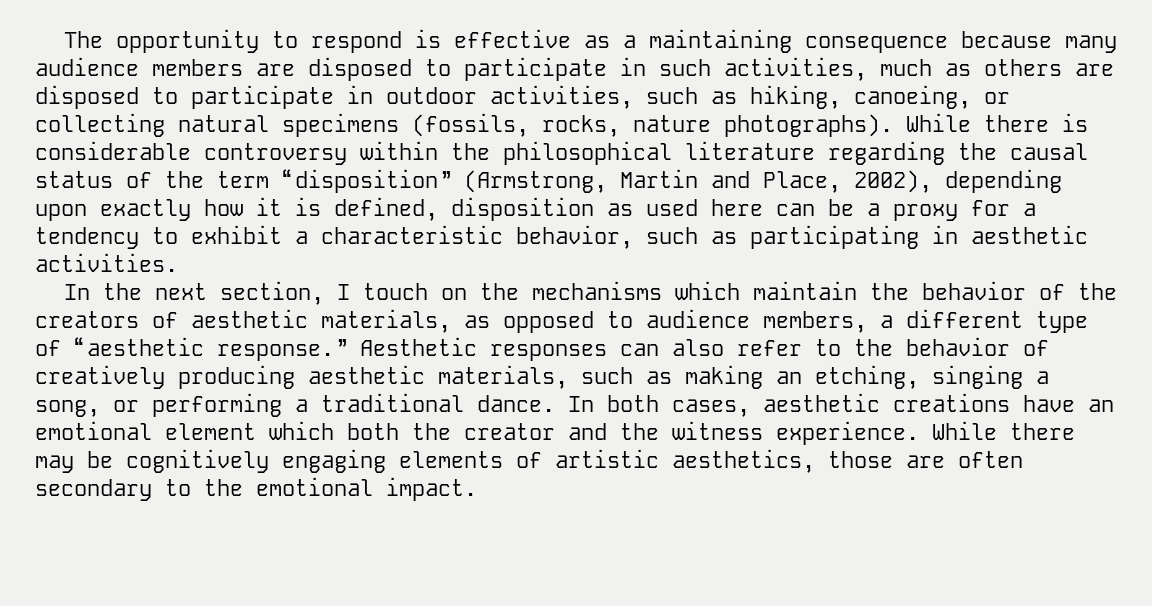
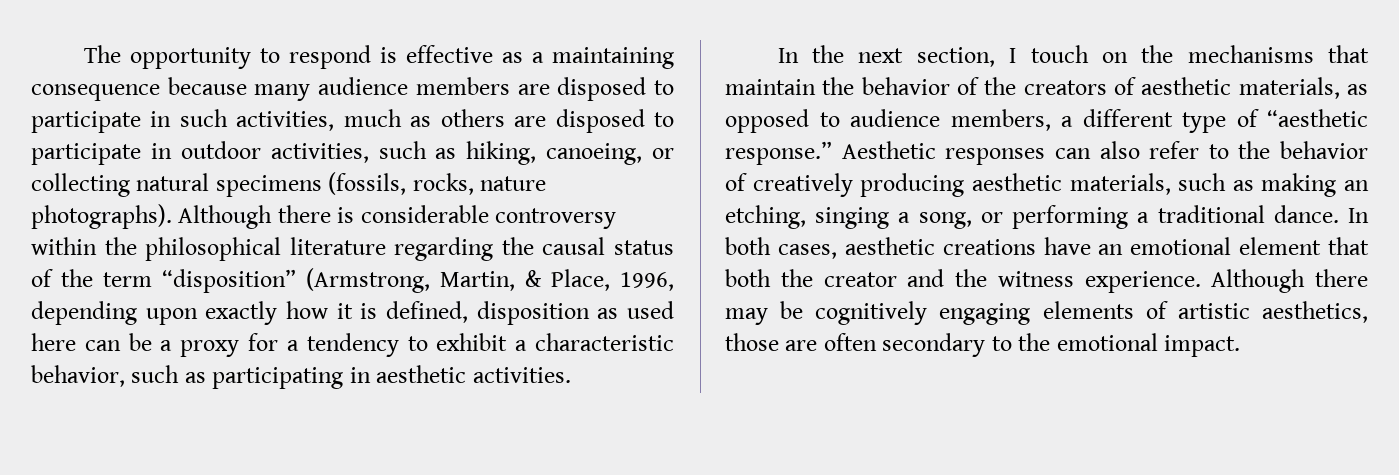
[906,113,971,132] While -> [178,205,273,229] Although
[620,169,932,193] Martin and Place, 2002), -> [440,269,674,291] Martin, & Place, 1996,
[674,281,740,300] which -> [1328,45,1369,63] that
[269,421,334,440] which -> [1328,237,1369,255] that
[932,421,997,440] While -> [1211,269,1306,293] Although

